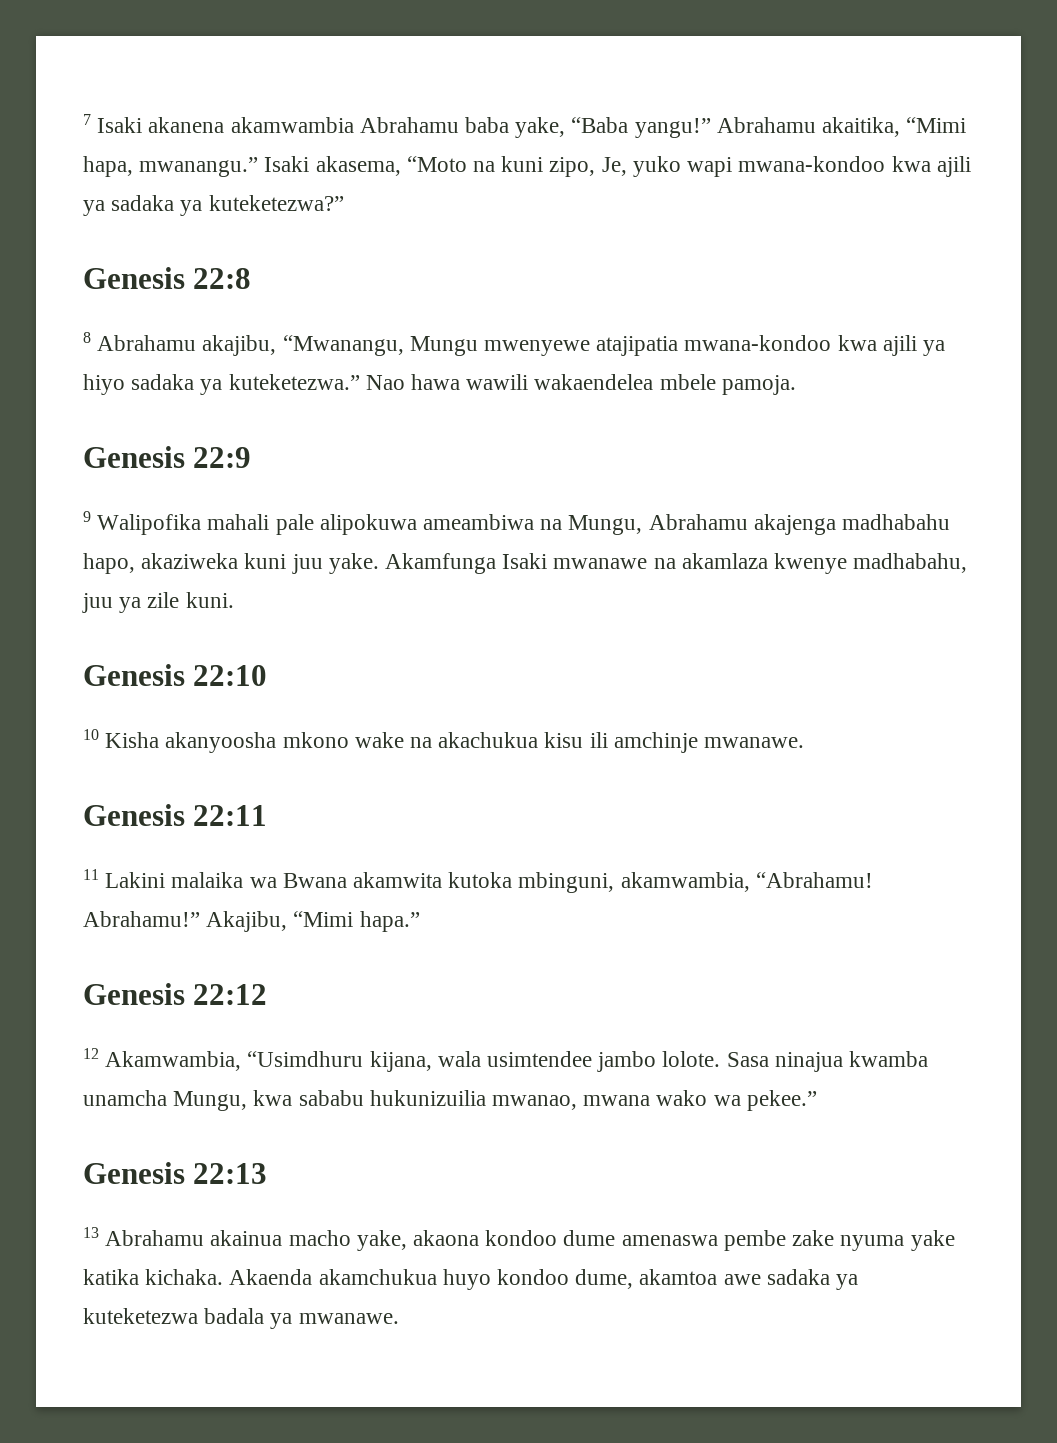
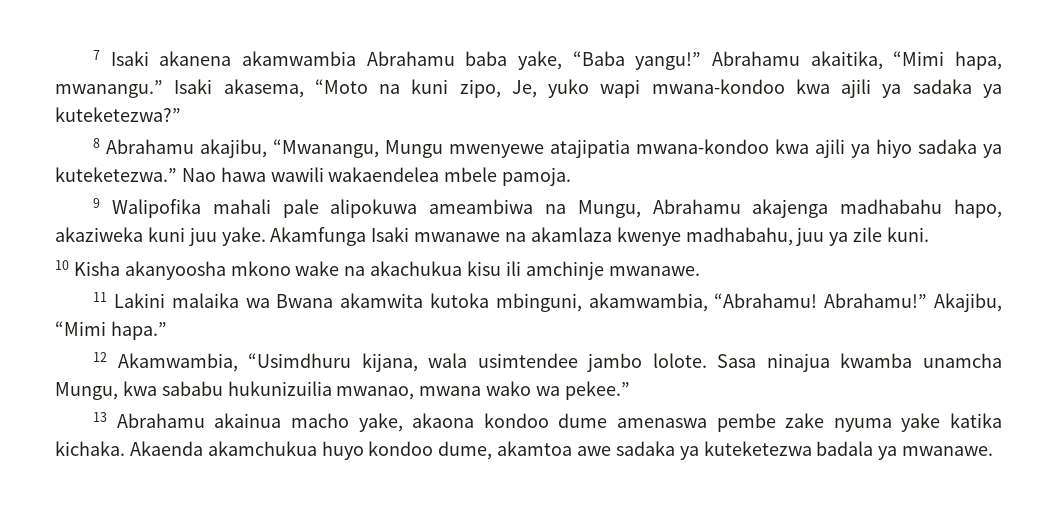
[83,267,252,289] // Genesis 22:8 -> (181, 114) none
[83,446,252,468] // Genesis 22:9 -> (572, 176) none
[83,664,268,686] // Genesis 22:10 -> (930, 234) none
[83,804,268,826] // Genesis 22:11 -> (700, 271) none
[83,983,268,1005] // Genesis 22:12 -> (167, 330) none
[83,1162,268,1184] // Genesis 22:13 -> (630, 390) none

